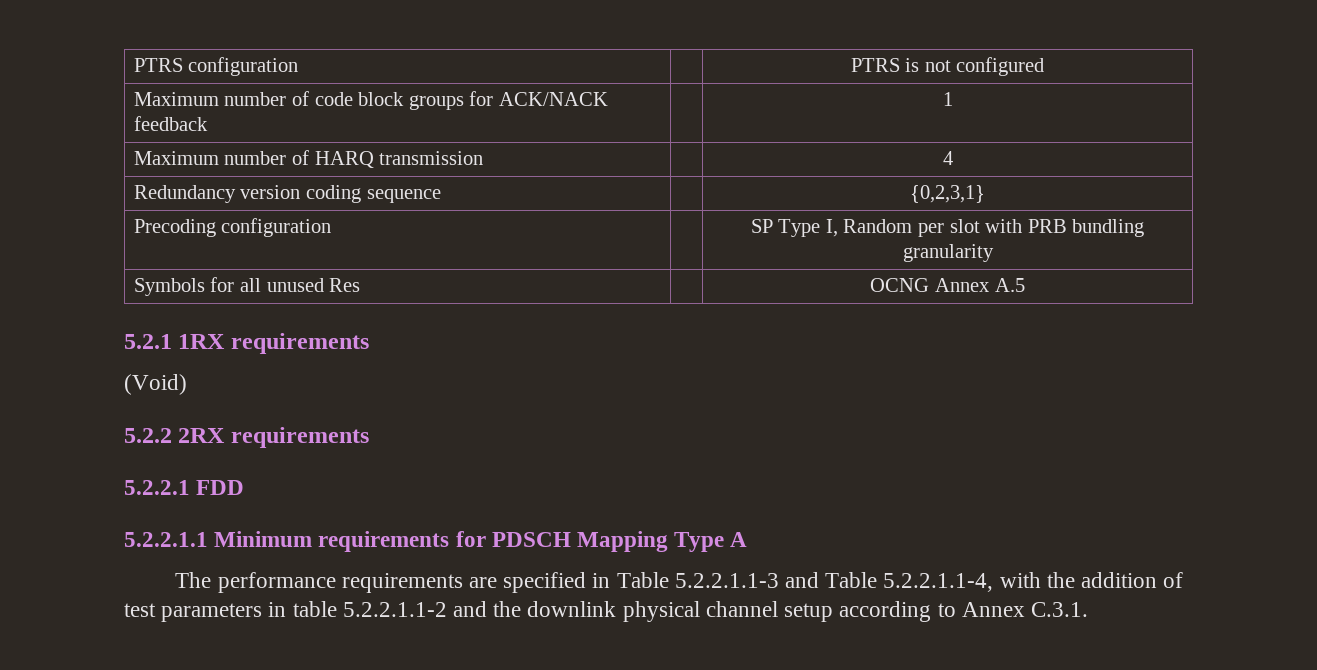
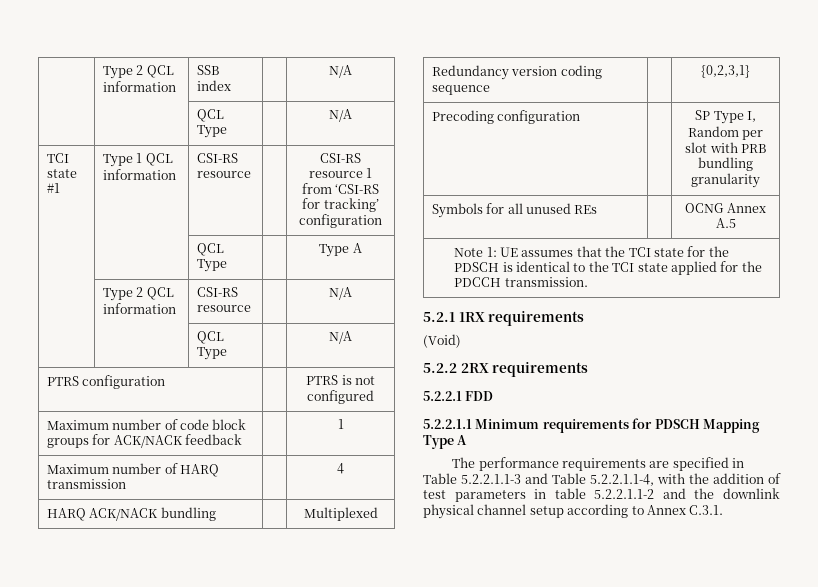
(133, 65) none -> [102,65,174,79] [102,81,176,92] [196,65,219,75] [196,80,231,91] [329,65,352,78] [196,109,224,122] [196,125,227,138] [329,109,352,122] [46,153,69,163] [46,169,77,178] [46,183,60,193] [102,153,173,167] [102,169,176,180] [196,153,238,163] [196,171,251,178] [320,153,361,163] [308,168,373,178] [301,183,380,194] [302,198,379,212] [299,214,382,228] [196,243,224,256] [196,259,227,272] [319,243,362,257] [102,287,174,301] [102,303,176,314] [196,287,238,297] [196,305,251,312] [329,287,352,300] [196,331,224,344] [196,347,227,360] [329,331,352,344] | Type 2 QCL information | SSB index | | N/A // | | QCL Type | | N/A // TCI state #1 | Type 1 QCL information | CSI-RS resource | | CSI-RS resource 1 from ‘CSI-RS for tracking’ configuration // | | QCL Type | | Type A // | Type 2 QCL information | CSI-RS resource | | N/A // | | QCL Type | | N/A //
(953, 158) none -> [46,507,216,521] [303,507,378,521] // HARQ ACK/NACK bundling | | Multiplexed
[329,278,361,292] Res -> [574,205,598,214] REs
(1025, 285) none -> [454,246,729,257] [454,261,762,275] [454,277,588,287] // Note 1: UE assumes that the TCI state for the PDSCH is identical to the TCI state applied for the PDCCH transmission.

